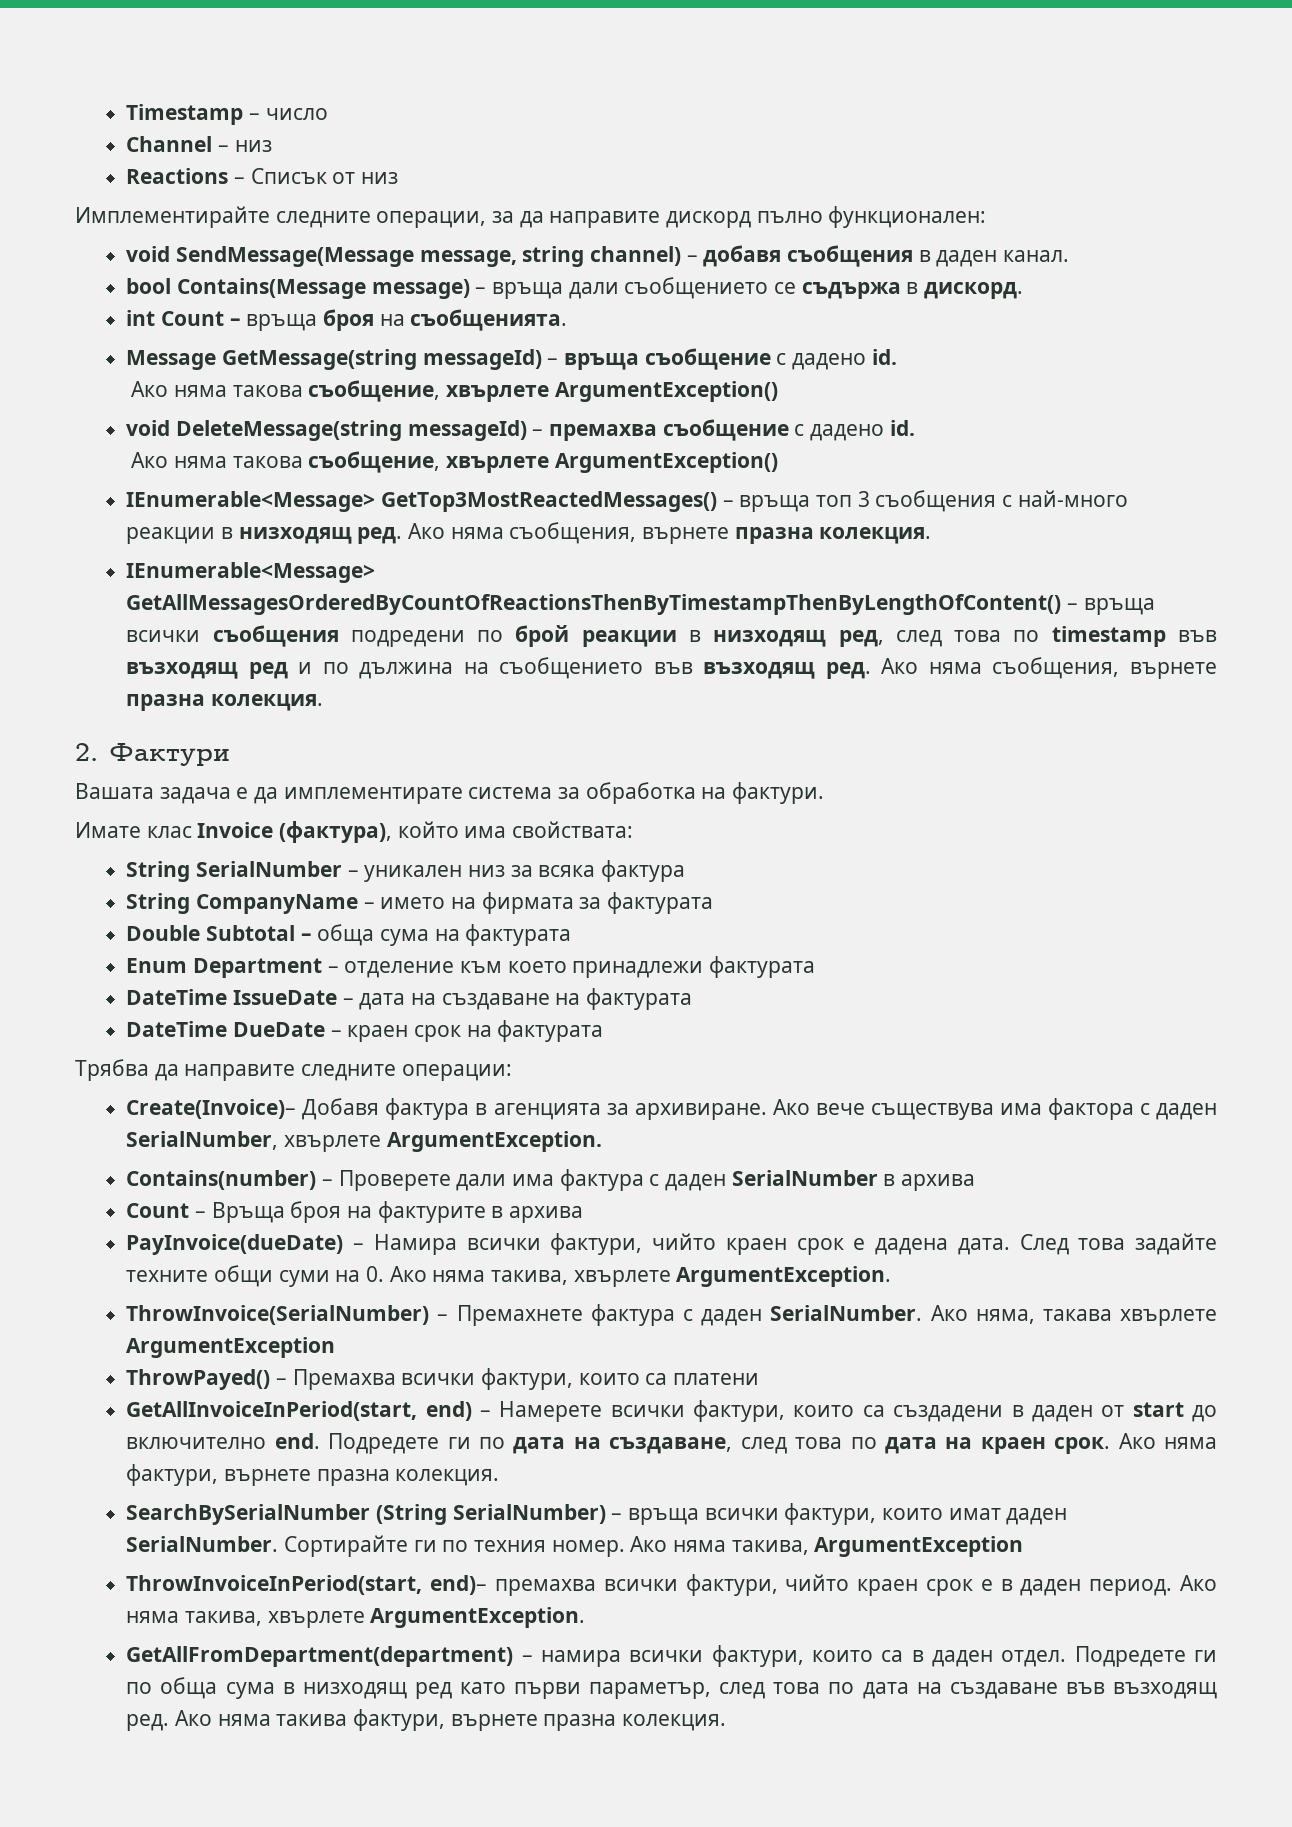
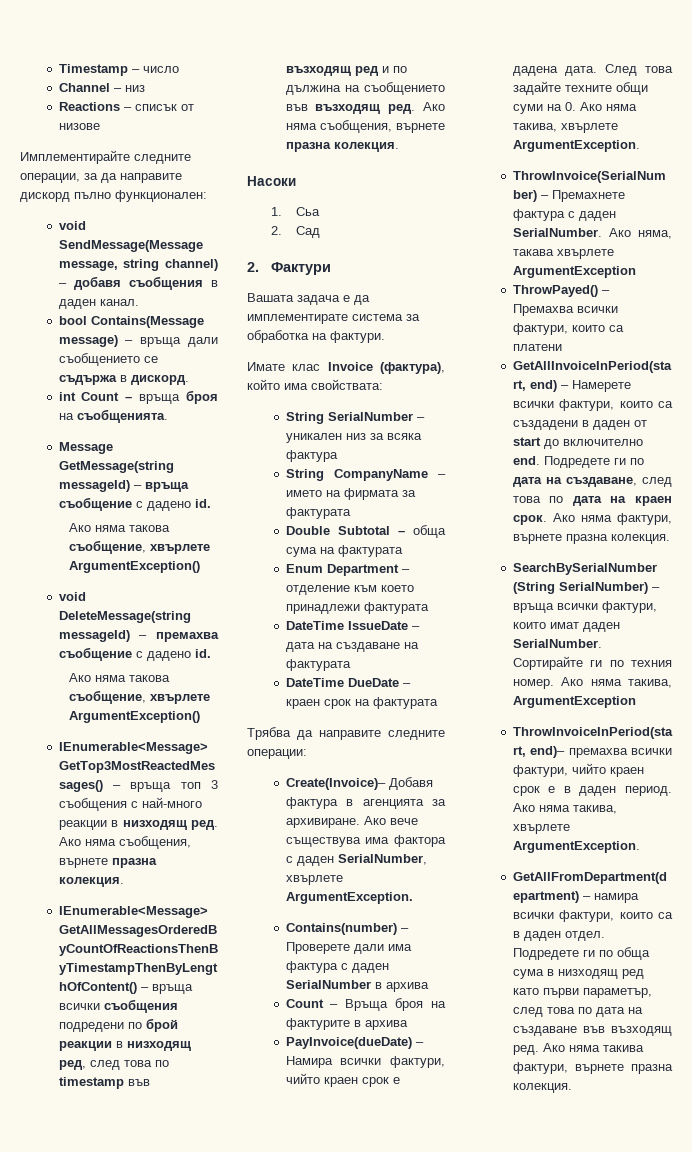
[250,168,398,184] Списък от низ -> [134,104,194,111] [58,123,100,130] списък от низове
(323, 702) none -> [247,176,296,186] [271,207,320,216] [271,226,320,238] // Насоки // 1. Сьа // 2. Сад

